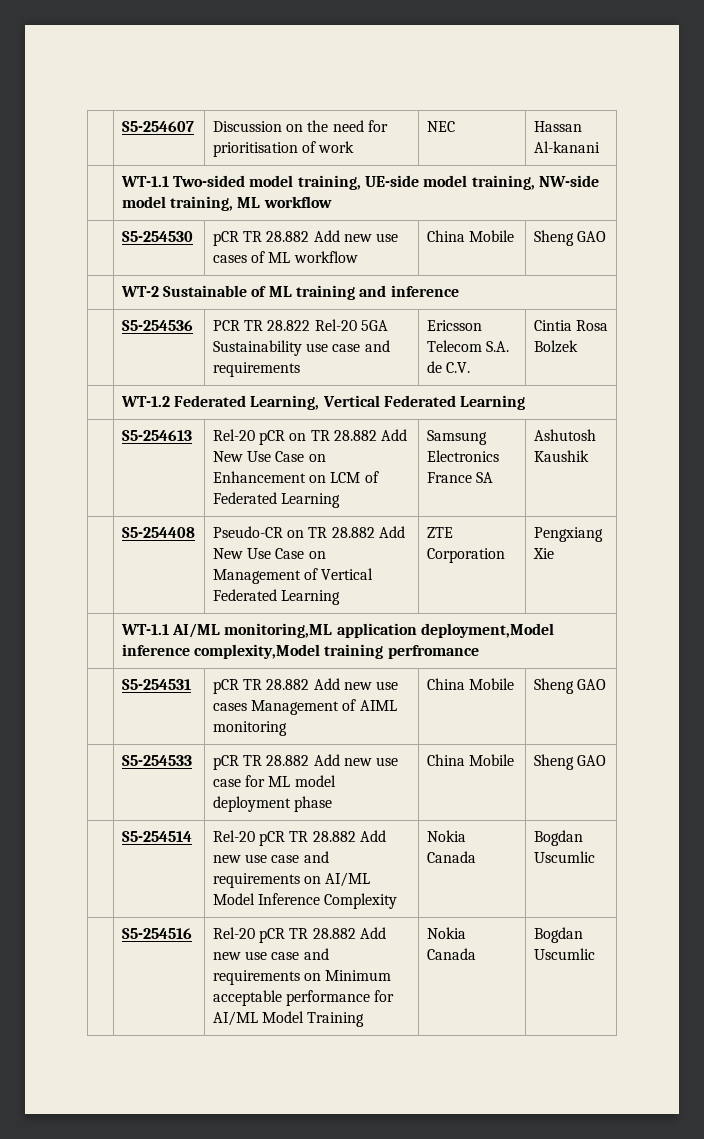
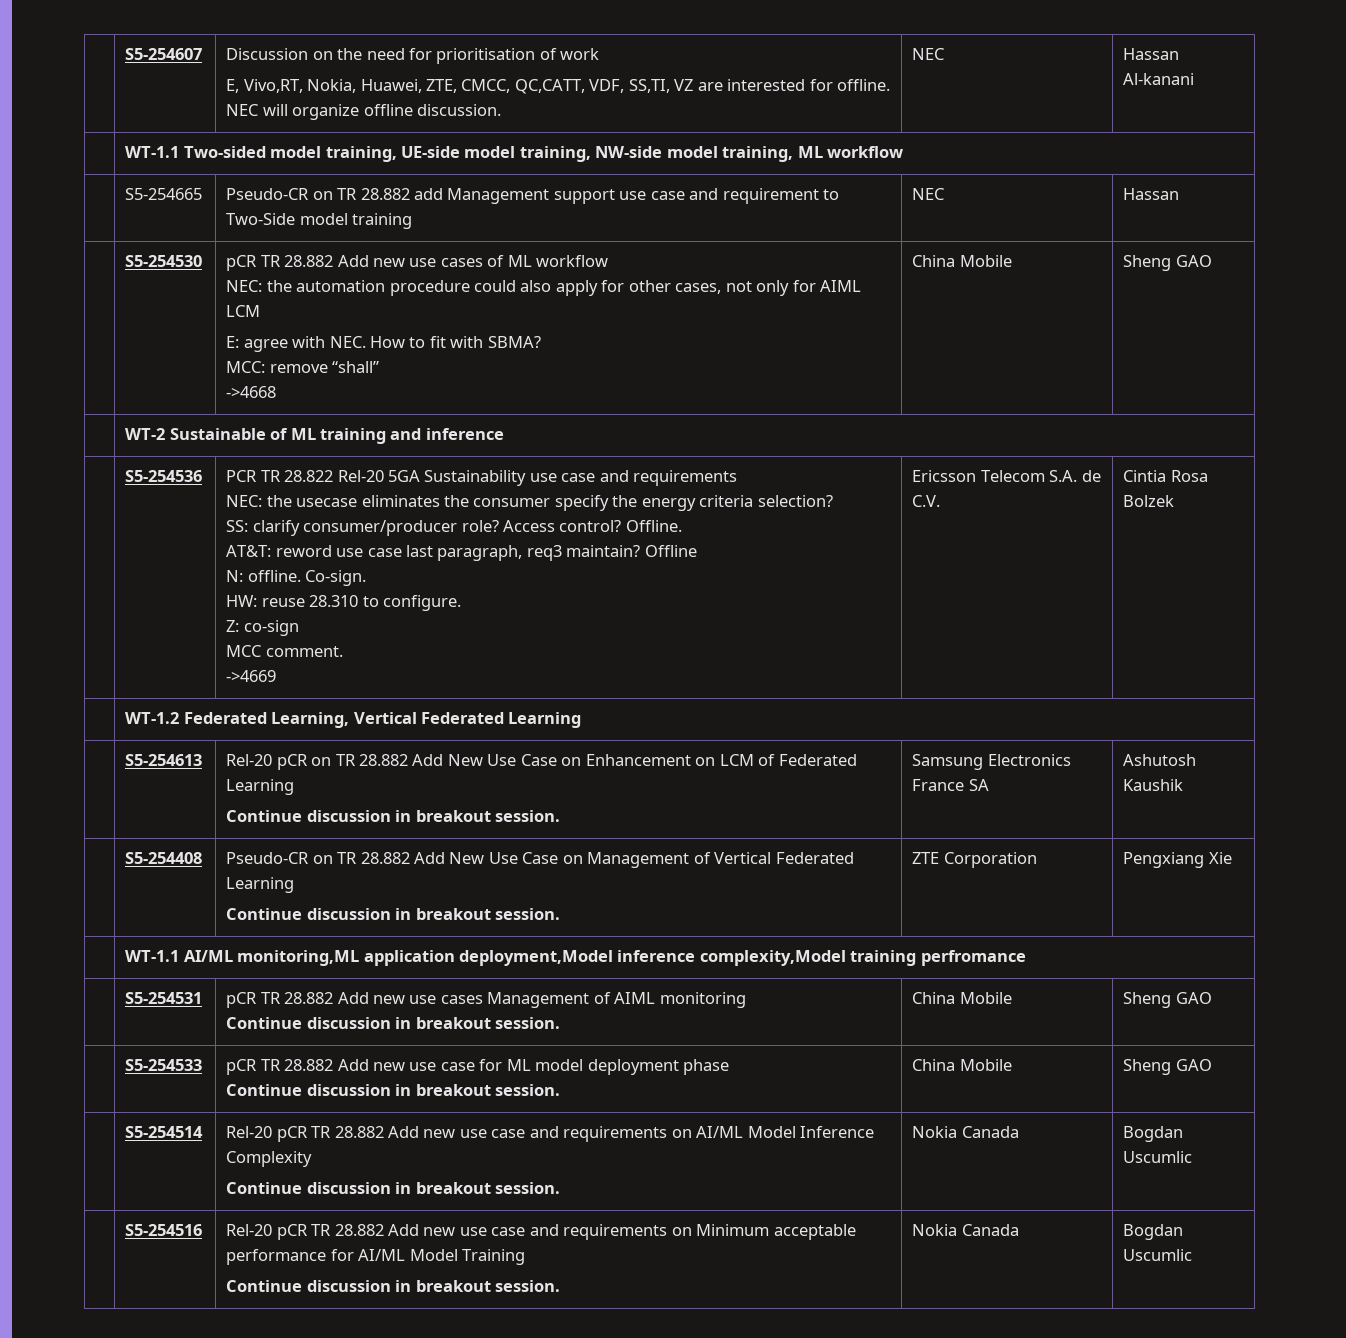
(355, 147) none -> [226,79,891,94] [226,104,502,120] // E, Vivo,RT, Nokia, Huawei, ZTE, CMCC, QC,CATT, VDF, SS,TI, VZ are interested for offline. NEC will organize offline discussion.
(332, 202) none -> [125,188,203,200] [226,188,840,204] [226,213,413,229] [912,188,945,200] [1123,188,1180,200] // | S5-254665 | Pseudo-CR on TR 28.882 add Management support use case and requirement to Two-Side model training | NEC | Hassan
(358, 257) none -> [226,280,862,296] [226,305,261,317] [226,336,541,352] [226,361,380,373] [226,386,277,398] // NEC: the automation procedure could also apply for other cases, not only for AIML LCM // E: agree with NEC. How to fit with SBMA? // MCC: remove “shall” // ->4668
(300, 369) none -> [226,495,833,511] [226,520,682,536] [226,545,697,561] [226,570,367,586] [226,595,462,611] [226,620,299,636] [226,645,343,657] [226,670,277,682] // NEC: the usecase eliminates the consumer specify the energy criteria selection? // SS: clarify consumer/producer role? Access control? Offline. // AT&T: reword use case last paragraph, req3 maintain? Offline // N: offline. Co-sign. // HW: reuse 28.310 to configure. // Z: co-sign // MCC comment. // ->4669
(341, 500) none -> [226,810,561,822] // Continue discussion in breakout session.
(341, 597) none -> [226,908,561,920] // Continue discussion in breakout session.
(287, 728) none -> [226,1017,561,1029] // Continue discussion in breakout session.
(333, 804) none -> [226,1084,561,1096] // Continue discussion in breakout session.
(398, 901) none -> [226,1182,561,1194] // Continue discussion in breakout session.
(365, 1019) none -> [226,1280,561,1292] // Continue discussion in breakout session.

